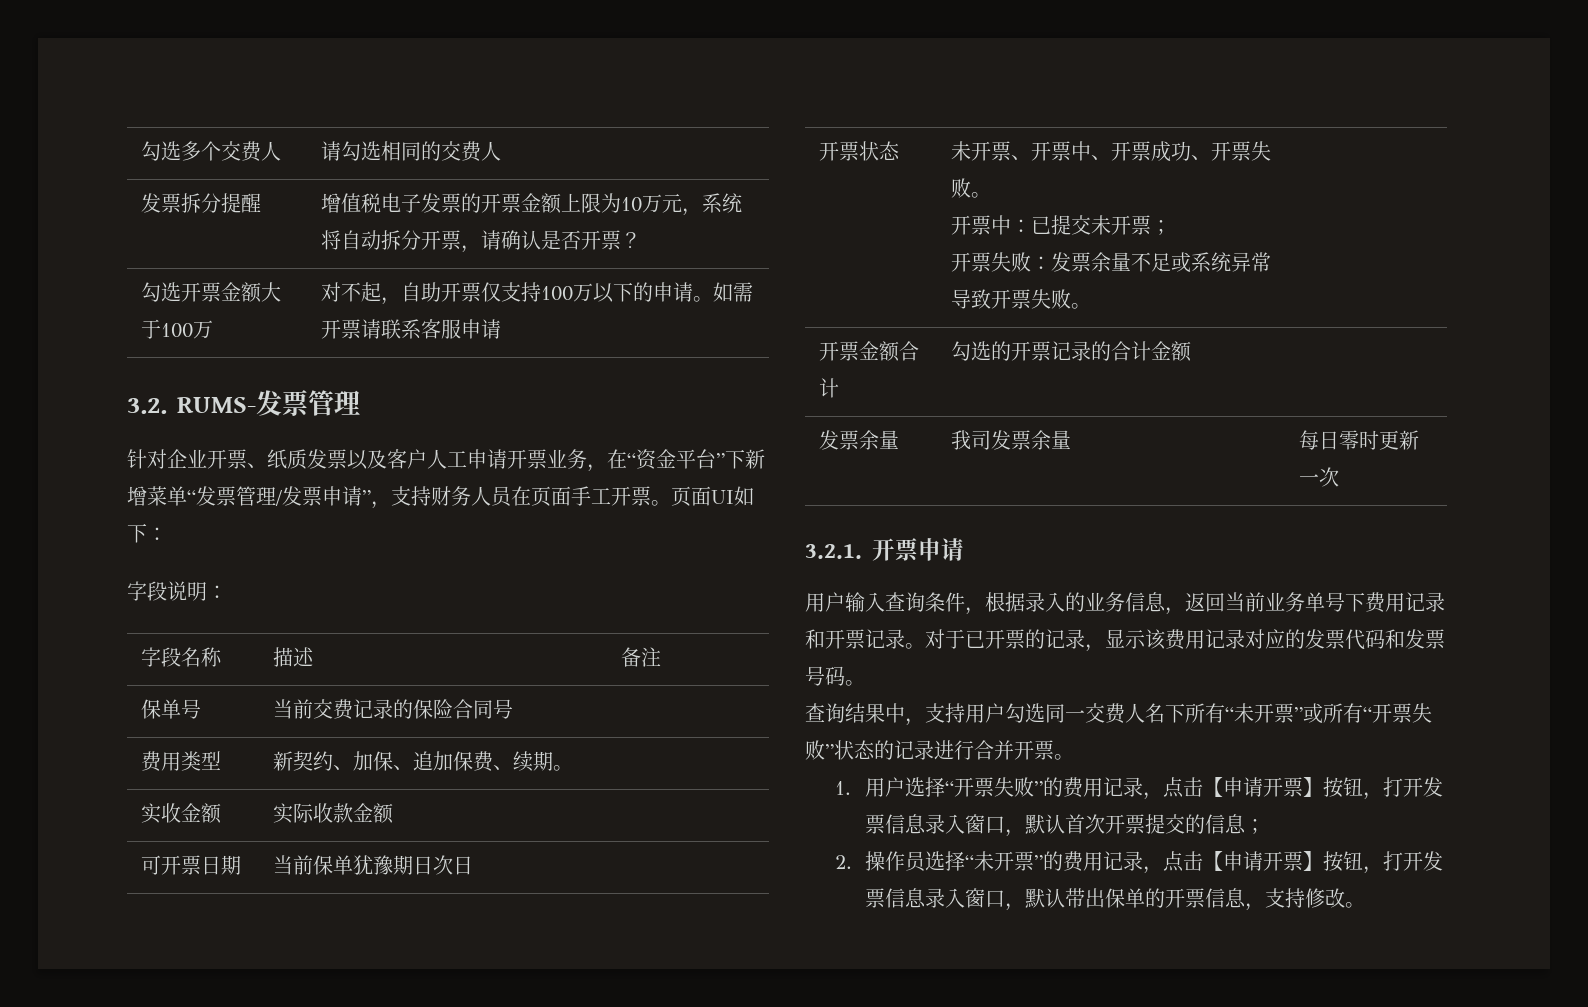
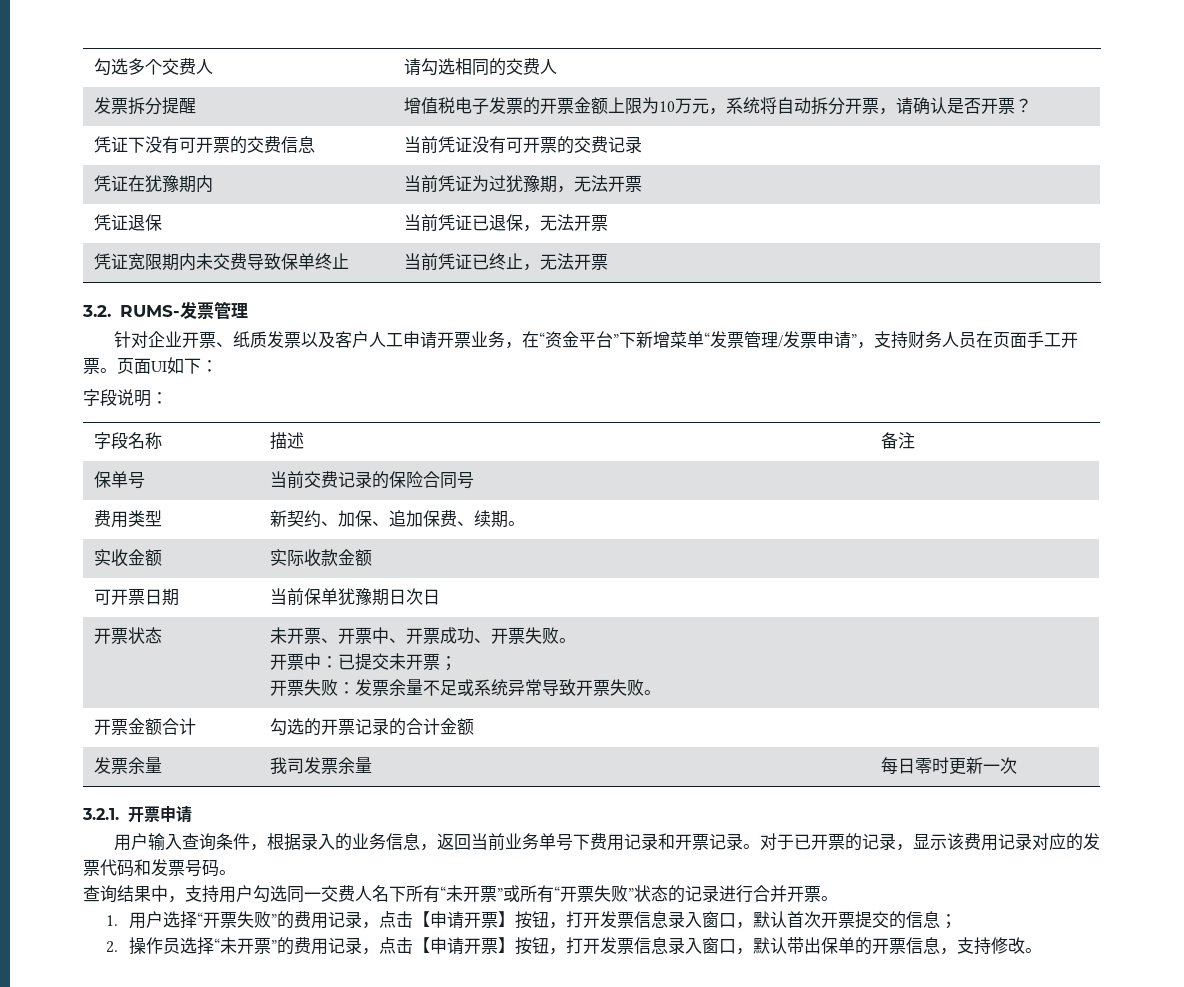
[141,282,282,303] [141,319,214,339] [321,282,754,305] [321,319,502,339] 勾选开票金额大于100万 | 对不起，自助开票仅支持100万以下的申请。如需开票请联系客服申请 -> [93,136,315,154] [403,136,642,154] [93,175,213,193] [403,175,642,193] [93,214,162,231] [403,214,608,232] [93,253,349,271] [403,253,608,271] 凭证下没有可开票的交费信息 | 当前凭证没有可开票的交费记录 // 凭证在犹豫期内 | 当前凭证为过犹豫期，无法开票 // 凭证退保 | 当前凭证已退保，无法开票 // 凭证宽限期内未交费导致保单终止 | 当前凭证已终止，无法开票

